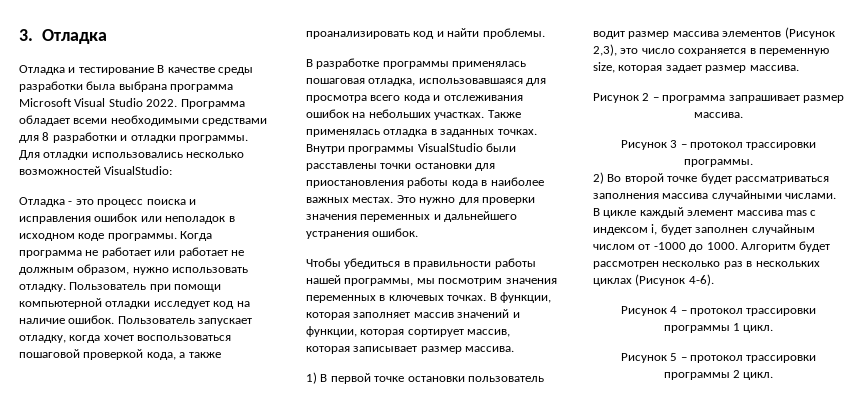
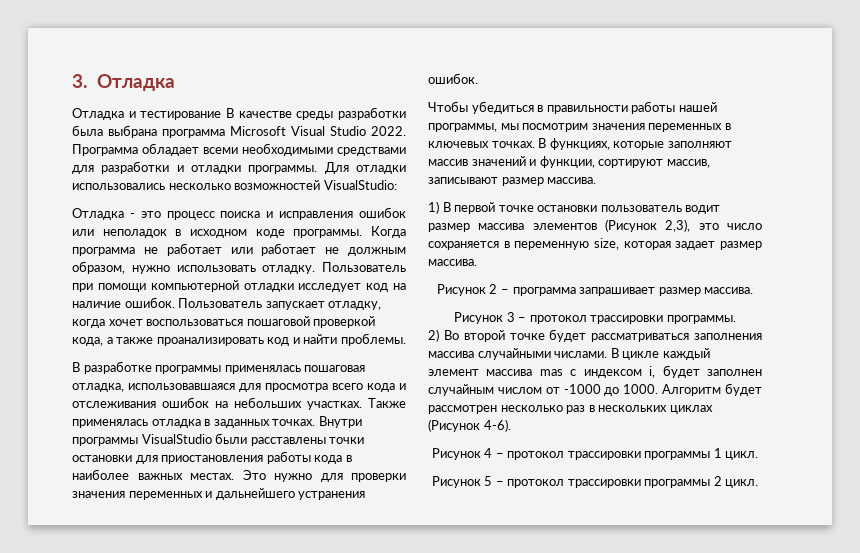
[42,132,50,141] 8 -> (94, 169) none
[499,292,551,303] [306,312,411,320] функции, которая заполняет -> [549,138,732,150] функциях, которые заполняют
[360,329,511,337] [306,346,418,354] которая сортирует массив, которая записывает -> [598,159,710,168] [428,177,498,184] сортируют массив, записывают

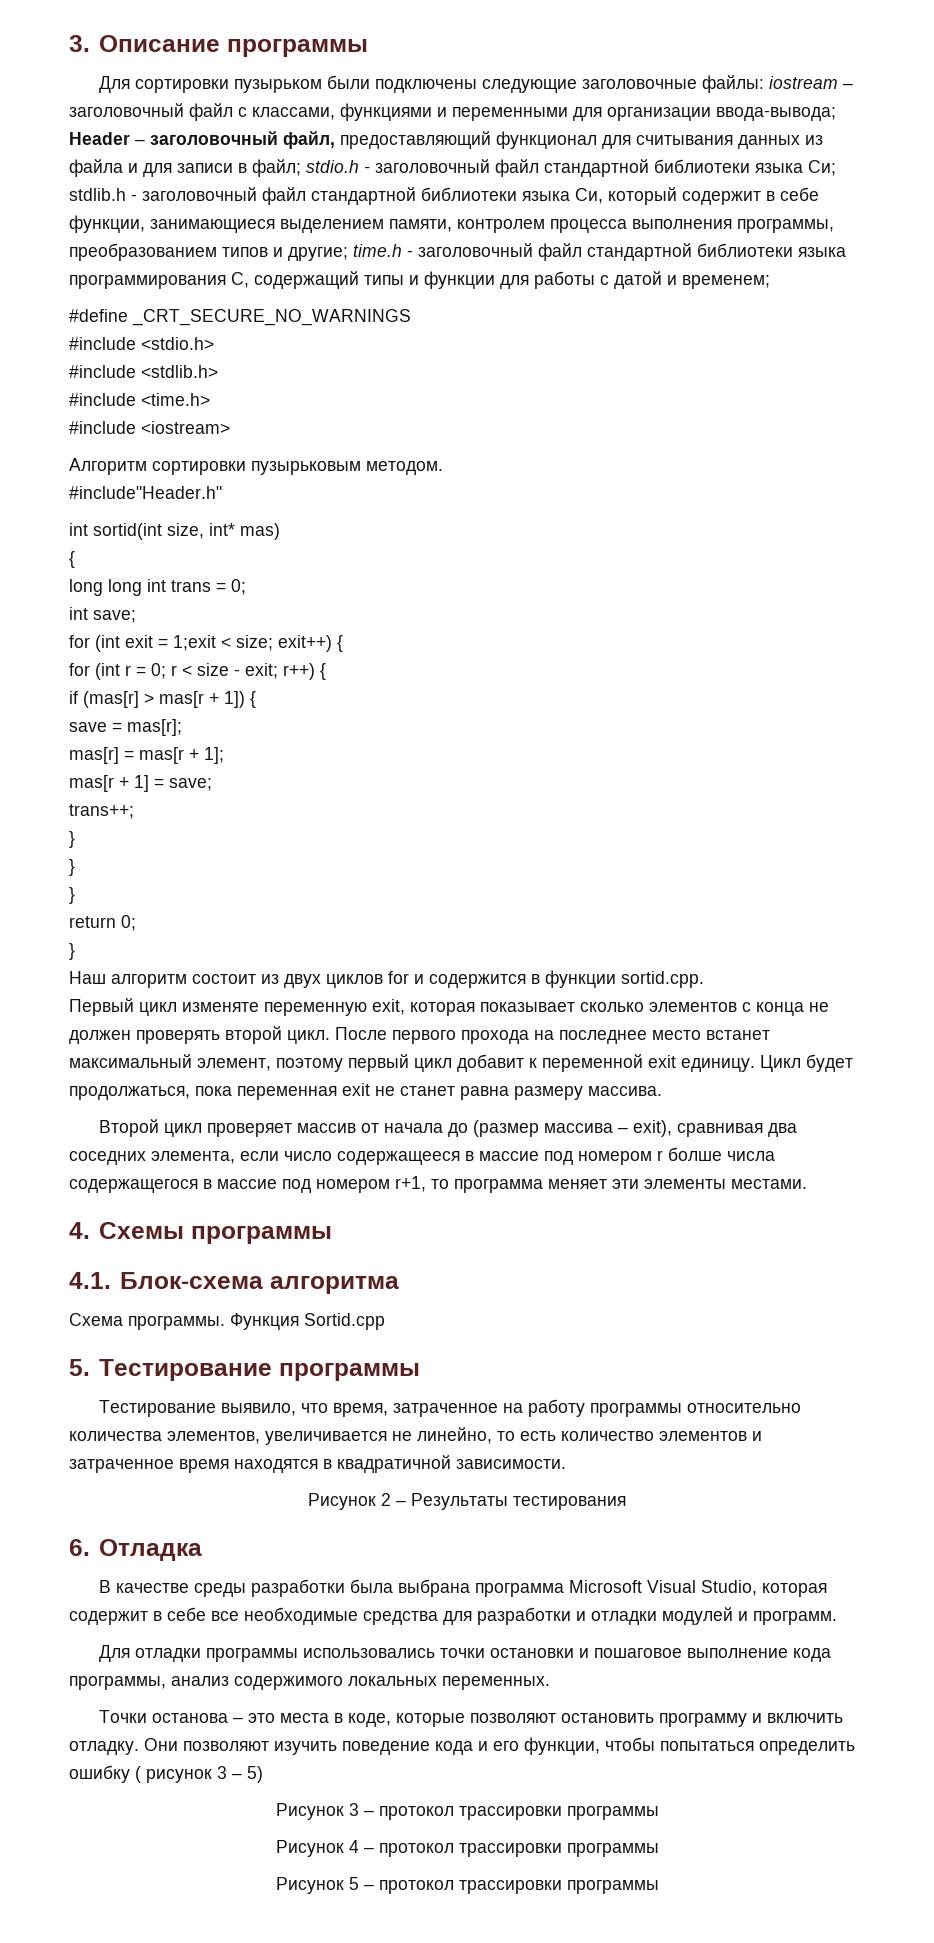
[96,74,175,91] [72,108,222,120] Отладка // Отладка и тестирование -> [98,35,368,57] [99,75,854,93] [69,103,836,121] [69,131,823,149] [69,159,836,177] [69,187,819,205] [69,215,834,233] [69,243,846,261] [69,271,770,289] [69,309,411,326] [69,337,214,350] [69,365,218,378] [69,393,210,406] [69,421,230,434] [69,458,443,475] [69,486,222,499] [69,523,280,540] [69,551,75,568] [69,579,246,596] [69,607,136,623] [69,635,343,652] [69,663,326,680] [69,691,256,708] [69,719,182,736] [69,747,224,764] [69,775,212,792] [69,804,134,819] [69,831,75,848] [69,859,75,876] [69,887,75,904] [69,915,136,931] [69,943,75,960] [69,970,704,988] [69,998,829,1016] [69,1026,770,1044] [69,1054,853,1072] [69,1083,662,1100] [99,1119,798,1137] [69,1147,775,1165] [69,1176,807,1193] [69,1222,332,1244] [69,1272,399,1294] [69,1313,385,1330] [69,1359,420,1381] [99,1399,802,1417] [69,1427,762,1445] [69,1455,566,1473] [308,1493,626,1510] [69,1539,202,1561] Описание программы // Для сортировки пузырьком были подключены следующие заголовочные файлы: iostream – заголовочный файл с классами, функциями и переменными для организации ввода-вывода; Header – заголовочный файл, предоставляющий функционал для считывания данных из файла и для записи в файл; stdio.h - заголовочный файл стандартной библиотеки языка Си; stdlib.h - заголовочный файл стандартной библиотеки языка Си, который содержит в себе функции, занимающиеся выделением памяти, контролем процесса выполнения программы, преобразованием типов и другие; time.h - заголовочный файл стандартной библиотеки языка программирования C, содержащий типы и функции для работы с датой и временем; // #define _CRT_SECURE_NO_WARNINGS // #include <stdio.h> // #include <stdlib.h> // #include <time.h> // #include <iostream> // Алгоритм сортировки пузырьковым методом. // #include"Header.h" // int sortid(int size, int* mas) // { // long long int trans = 0; // int save; // for (int exit = 1;exit < size; exit++) { // for (int r = 0; r < size - exit; r++) { // if (mas[r] > mas[r + 1]) { // save = mas[r]; // mas[r] = mas[r + 1]; // mas[r + 1] = save; // trans++; // } // } // } // return 0; // } // Наш алгоритм состоит из двух циклов for и содержится в функции sortid.cpp. // Первый цикл изменяте переменную exit, которая показывает сколько элементов с конца не должен проверять второй цикл. После первого прохода на последнее место встанет максимальный элемент, поэтому первый цикл добавит к переменной exit единицу. Цикл будет продолжаться, пока переменная exit не станет равна размеру массива. // Второй цикл проверяет массив от начала до (размер массива – exit), сравнивая два соседних элемента, если число содержащееся в массие под номером r болше числа содержащегося в массие под номером r+1, то программа меняет эти элементы местами. // 4. Схемы программы // 4.1. Блок-схема алгоритма // Схема программы. Функция Sortid.cpp // 5. Тестирование программы // Тестирование выявило, что время, затраченное на работу программы относительно количества элементов, увеличивается не линейно, то есть количество элементов и затраченное время находятся в квадратичной зависимости. // Рисунок 2 – Результаты тестирования // 6. Отладка //
[330,126,406,136] [72,143,406,156] [72,161,406,174] [72,180,397,190] [72,207,406,220] [72,226,406,238] [72,243,406,256] [72,261,406,274] [72,280,406,292] [72,297,382,310] [72,316,376,328] [72,333,406,346] [72,361,366,374] [72,383,406,392] [72,397,406,410] [72,416,362,428] [72,433,365,446] [72,451,352,464] [72,469,406,482] [72,488,366,500] [428,73,478,84] [428,101,717,114] [428,123,731,132] [428,138,732,150] [428,156,710,168] [428,177,597,186] [428,201,721,214] [428,219,762,232] [428,238,762,250] [428,259,477,266] [436,284,754,296] Studio 2022. Программа обладает всеми необходимыми средствами для разработки и отладки программы. Для отладки использовались несколько возможностей VisualStudio: // Отладка - это процесс поиска и исправления ошибок или неполадок в исходном коде программы. Когда программа не работает или работает не должным образом, нужно использовать отладку. Пользователь при помощи компьютерной отладки исследует код на наличие ошибок. Пользователь запускает отладку, когда хочет воспользоваться пошаговой проверкой кода, а также проанализировать код и найти проблемы. // В разработке программы применялась пошаговая отладка, использовавшаяся для просмотра всего кода и отслеживания ошибок на небольших участках. Также применялась отладка в заданных точках. Внутри программы VisualStudio были расставлены точки остановки для приостановления работы кода в наиболее важных местах. Это нужно для проверки значения переменных и дальнейшего устранения ошибок. // Чтобы убедиться в правильности работы нашей программы, мы посмотрим значения переменных в ключевых точках. В функциях, которые заполняют массив значений и функции, сортируют массив, записывают размер массива. // 1) В первой точке остановки пользователь водит размер массива элементов (Рисунок 2,3), это число сохраняется в переменную size, которая задает размер массива. // Рисунок 2 – программа запрашивает размер массива. -> [701,1580,828,1597] [69,1607,837,1625] [99,1645,832,1662] [69,1676,550,1690] [99,1710,844,1727] [69,1737,855,1755] [69,1765,263,1783] Studio, которая содержит в себе все необходимые средства для разработки и отладки модулей и программ. // Для отладки программы использовались точки остановки и пошаговое выполнение кода программы, анализ содержимого локальных переменных. // Точки останова – это места в коде, которые позволяют остановить программу и включить отладку. Они позволяют изучить поведение кода и его функции, чтобы попытаться определить ошибку ( рисунок 3 – 5)
[666,315,736,324] [428,329,762,342] [428,348,710,360] [428,365,762,378] [428,383,762,396] [428,405,713,414] [428,419,511,432] программы. // 2) Во второй точке будет рассматриваться заполнения массива случайными числами. В цикле каждый элемент массива mas с индексом i, будет заполнен случайным числом от -1000 до 1000. Алгоритм будет рассмотрен несколько раз в нескольких циклах (Рисунок 4-6). -> [566,1806,659,1820] программы
[713,448,759,460] 1 цикл. -> (659, 1850) none
[713,476,759,488] 2 цикл. -> (659, 1887) none

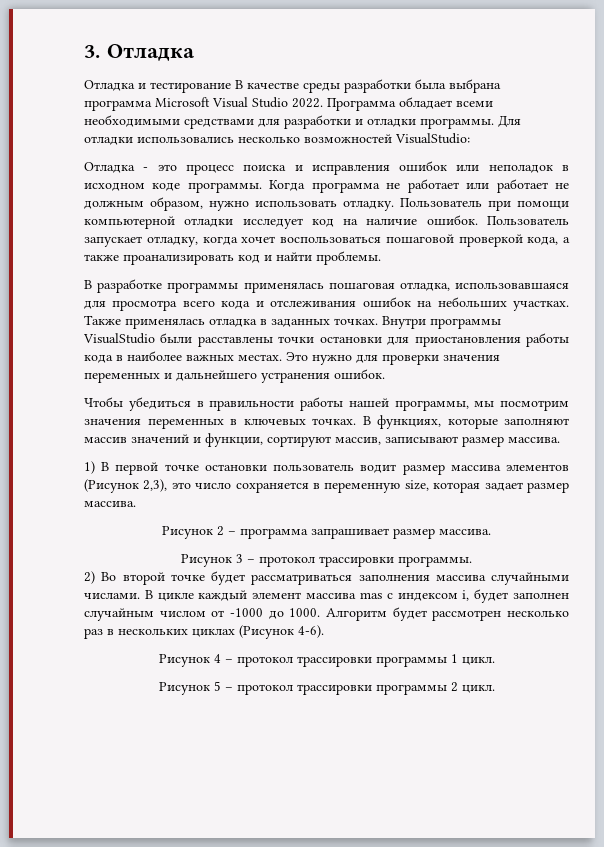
[98,35,368,57] [99,75,854,93] [69,103,836,121] [69,131,823,149] [69,159,836,177] [69,187,819,205] [69,215,834,233] [69,243,846,261] [69,271,770,289] [69,309,411,326] [69,337,214,350] [69,365,218,378] [69,393,210,406] [69,421,230,434] [69,458,443,475] [69,486,222,499] [69,523,280,540] [69,551,75,568] [69,579,246,596] [69,607,136,623] [69,635,343,652] [69,663,326,680] [69,691,256,708] [69,719,182,736] [69,747,224,764] [69,775,212,792] [69,804,134,819] [69,831,75,848] [69,859,75,876] [69,887,75,904] [69,915,136,931] [69,943,75,960] [69,970,704,988] [69,998,829,1016] [69,1026,770,1044] [69,1054,853,1072] [69,1083,662,1100] [99,1119,798,1137] [69,1147,775,1165] [69,1176,807,1193] [69,1222,332,1244] [69,1272,399,1294] [69,1313,385,1330] [69,1359,420,1381] [99,1399,802,1417] [69,1427,762,1445] [69,1455,566,1473] [308,1493,626,1510] [69,1539,202,1561] Описание программы // Для сортировки пузырьком были подключены следующие заголовочные файлы: iostream – заголовочный файл с классами, функциями и переменными для организации ввода-вывода; Header – заголовочный файл, предоставляющий функционал для считывания данных из файла и для записи в файл; stdio.h - заголовочный файл стандартной библиотеки языка Си; stdlib.h - заголовочный файл стандартной библиотеки языка Си, который содержит в себе функции, занимающиеся выделением памяти, контролем процесса выполнения программы, преобразованием типов и другие; time.h - заголовочный файл стандартной библиотеки языка программирования C, содержащий типы и функции для работы с датой и временем; // #define _CRT_SECURE_NO_WARNINGS // #include <stdio.h> // #include <stdlib.h> // #include <time.h> // #include <iostream> // Алгоритм сортировки пузырьковым методом. // #include"Header.h" // int sortid(int size, int* mas) // { // long long int trans = 0; // int save; // for (int exit = 1;exit < size; exit++) { // for (int r = 0; r < size - exit; r++) { // if (mas[r] > mas[r + 1]) { // save = mas[r]; // mas[r] = mas[r + 1]; // mas[r + 1] = save; // trans++; // } // } // } // return 0; // } // Наш алгоритм состоит из двух циклов for и содержится в функции sortid.cpp. // Первый цикл изменяте переменную exit, которая показывает сколько элементов с конца не должен проверять второй цикл. После первого прохода на последнее место встанет максимальный элемент, поэтому первый цикл добавит к переменной exit единицу. Цикл будет продолжаться, пока переменная exit не станет равна размеру массива. // Второй цикл проверяет массив от начала до (размер массива – exit), сравнивая два соседних элемента, если число содержащееся в массие под номером r болше числа содержащегося в массие под номером r+1, то программа меняет эти элементы местами. // 4. Схемы программы // 4.1. Блок-схема алгоритма // Схема программы. Функция Sortid.cpp // 5. Тестирование программы // Тестирование выявило, что время, затраченное на работу программы относительно количества элементов, увеличивается не линейно, то есть количество элементов и затраченное время находятся в квадратичной зависимости. // Рисунок 2 – Результаты тестирования // 6. Отладка // -> [107,44,195,61] [84,80,231,93] Отладка // Отладка и тестирование
[701,1580,828,1597] [69,1607,837,1625] [99,1645,832,1662] [69,1676,550,1690] [99,1710,844,1727] [69,1737,855,1755] [69,1765,263,1783] Studio, которая содержит в себе все необходимые средства для разработки и отладки модулей и программ. // Для отладки программы использовались точки остановки и пошаговое выполнение кода программы, анализ содержимого локальных переменных. // Точки останова – это места в коде, которые позволяют остановить программу и включить отладку. Они позволяют изучить поведение кода и его функции, чтобы попытаться определить ошибку ( рисунок 3 – 5) -> [252,97,493,111] [84,115,521,129] [84,133,470,145] [84,161,569,175] [84,179,570,193] [84,197,569,211] [84,215,569,229] [84,234,570,247] [84,251,381,265] [84,279,569,293] [84,297,570,311] [84,315,501,329] [83,333,569,347] [84,351,500,365] [84,369,385,383] [84,397,569,411] [84,415,569,429] [84,433,560,447] [84,461,569,475] [84,479,569,493] [84,501,136,507] [162,526,491,539] Studio 2022. Программа обладает всеми необходимыми средствами для разработки и отладки программы. Для отладки использовались несколько возможностей VisualStudio: // Отладка - это процесс поиска и исправления ошибок или неполадок в исходном коде программы. Когда программа не работает или работает не должным образом, нужно использовать отладку. Пользователь при помощи компьютерной отладки исследует код на наличие ошибок. Пользователь запускает отладку, когда хочет воспользоваться пошаговой проверкой кода, а также проанализировать код и найти проблемы. // В разработке программы применялась пошаговая отладка, использовавшаяся для просмотра всего кода и отслеживания ошибок на небольших участках. Также применялась отладка в заданных точках. Внутри программы VisualStudio были расставлены точки остановки для приостановления работы кода в наиболее важных местах. Это нужно для проверки значения переменных и дальнейшего устранения ошибок. // Чтобы убедиться в правильности работы нашей программы, мы посмотрим значения переменных в ключевых точках. В функциях, которые заполняют массив значений и функции, сортируют массив, записывают размер массива. // 1) В первой точке остановки пользователь водит размер массива элементов (Рисунок 2,3), это число сохраняется в переменную size, которая задает размер массива. // Рисунок 2 – программа запрашивает размер массива.
[566,1806,659,1820] программы -> [398,556,472,567] [84,571,569,585] [84,589,569,603] [84,607,569,621] [84,625,324,639] программы. // 2) Во второй точке будет рассматриваться заполнения массива случайными числами. В цикле каждый элемент массива mas с индексом i, будет заполнен случайным числом от -1000 до 1000. Алгоритм будет рассмотрен несколько раз в нескольких циклах (Рисунок 4-6).
(659, 1850) none -> [450,654,495,665] 1 цикл.
(659, 1887) none -> [450,682,495,693] 2 цикл.

